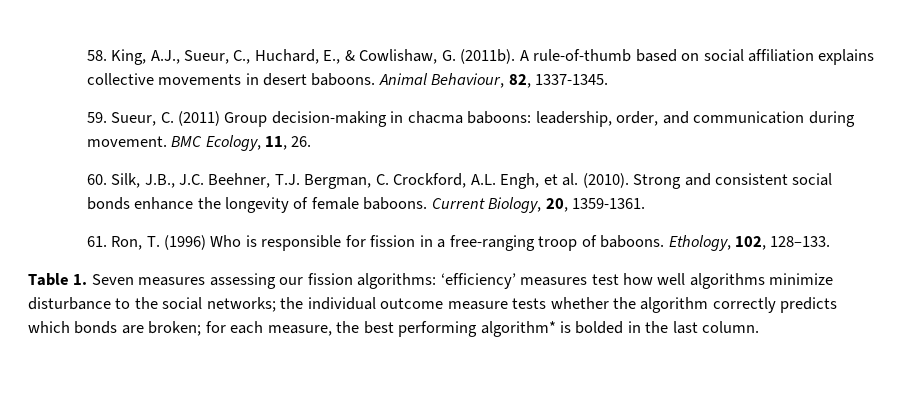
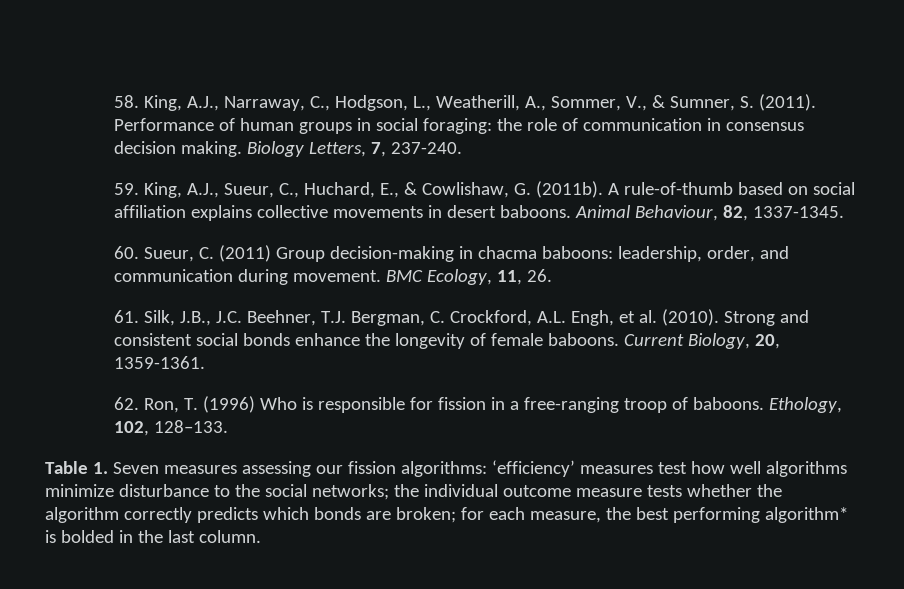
(180, 57) none -> [223,94,816,111] [113,118,804,134] [113,141,462,157] [113,182,219,198] Narraway, C., Hodgson, L., Weatherill, A., Sommer, V., & Sumner, S. (2011). Performance of human groups in social foraging: the role of communication in consensus decision making. Biology Letters, 7, 237-240. // 59. King, A.J.,
[86,112,107,123] 59. -> [113,246,139,259] 60.
[86,174,107,185] 60. -> [113,310,139,323] 61.
[86,236,107,247] 61. -> [113,397,139,410] 62.

